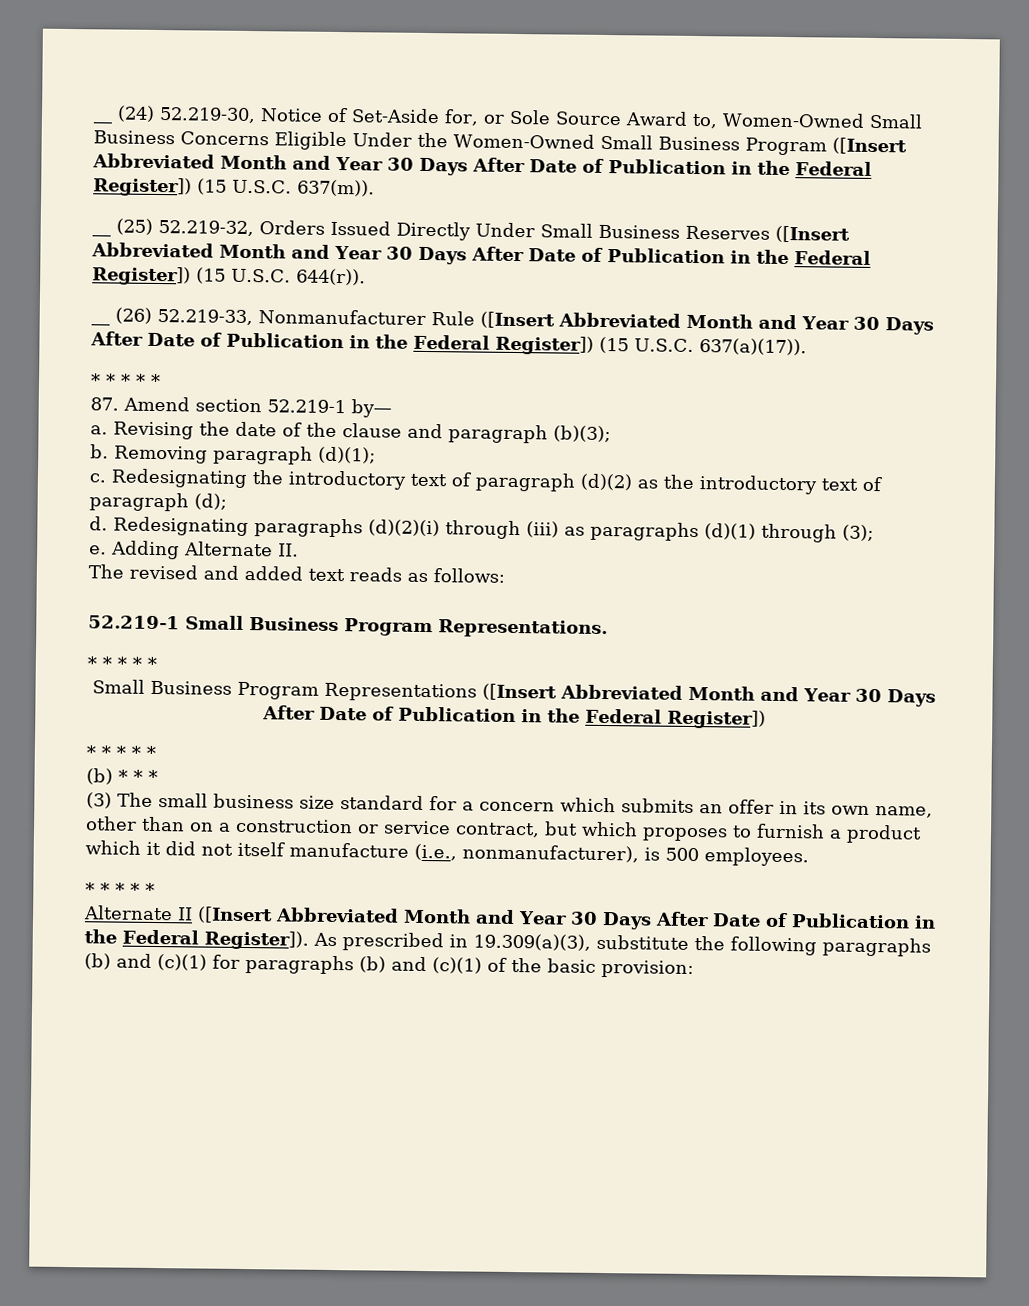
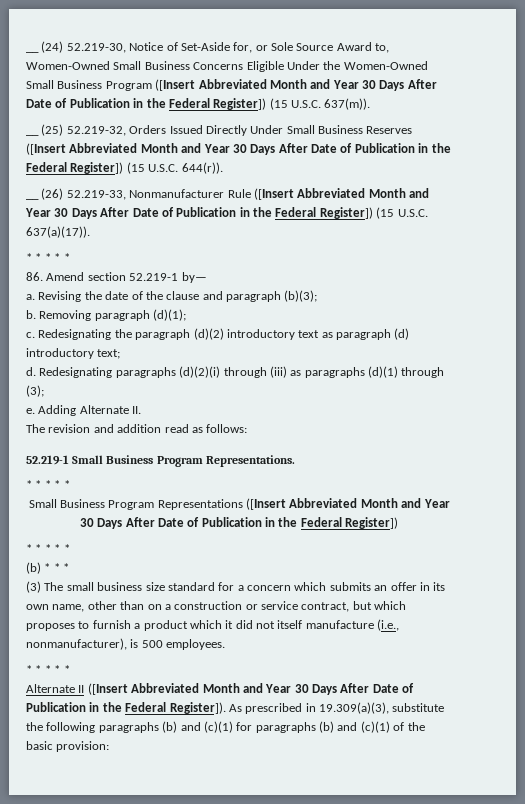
[90,397,119,411] 87. -> [26,272,43,281] 86.
[288,470,882,495] [89,492,227,512] introductory text of paragraph (d)(2) as the introductory text of paragraph (d); -> [135,328,410,340] [26,348,121,359] paragraph (d)(2) introductory text as paragraph (d) introductory text;
[129,564,402,582] revised and added text reads -> [48,424,189,433] revision and addition read

